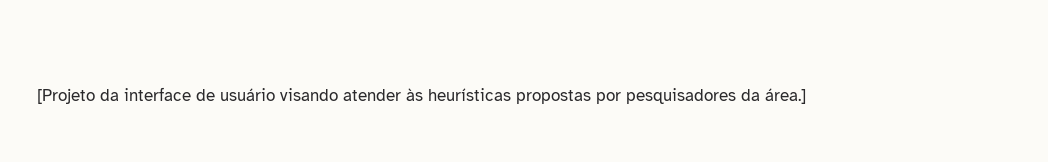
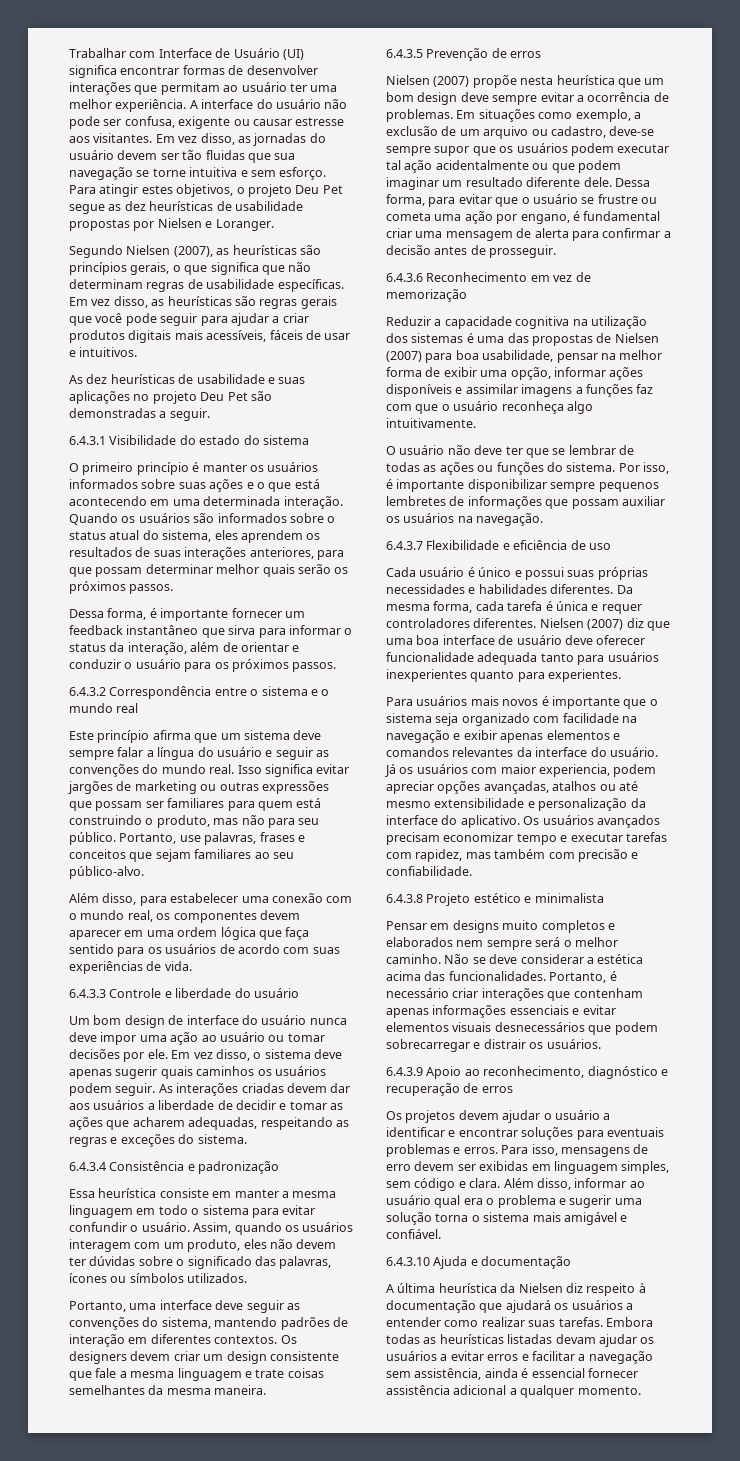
[37,87,806,104] [Projeto da interface de usuário visando atender às heurísticas propostas por pesquisadores da área.] -> [69,48,304,60] [69,65,318,78] [69,82,338,95] [69,99,348,112] [69,116,345,129] [69,133,326,146] [69,150,296,163] [69,167,327,180] [69,184,343,197] [69,201,303,214] [69,218,274,231] [69,245,321,258] [69,262,312,275] [69,279,344,292] [69,296,337,309] [69,313,309,326] [69,330,351,343] [69,347,138,357] [69,374,306,384] [69,391,272,404] [69,408,210,421] [69,435,309,445] [69,462,319,475] [69,479,320,492] [69,496,343,509] [69,513,336,525] [69,530,321,543] [69,547,344,560] [69,564,349,577] [69,581,174,594] [69,608,305,621] [69,625,353,638] [69,642,300,655] [69,659,337,672] [69,686,330,699] [69,703,139,713] [69,730,322,743] [69,747,329,760] [69,764,350,777] [68,781,329,794] [69,798,322,811] [69,815,320,828] [69,832,305,845] [69,849,294,862] [69,866,144,879] [69,893,353,906] [69,910,300,923] [69,927,310,940] [69,944,340,957] [69,961,192,974] [69,988,299,998] [69,1015,347,1028] [69,1032,325,1045] [69,1049,342,1062] [69,1066,326,1079] [69,1083,351,1096] [69,1100,343,1110] [69,1117,349,1130] [69,1134,247,1147] [69,1161,280,1174] [69,1188,337,1198] [69,1205,316,1218] [69,1222,354,1235] [69,1239,337,1252] [69,1256,332,1269] [69,1273,248,1283] [69,1300,300,1313] [69,1317,348,1330] [69,1334,297,1347] [69,1351,339,1364] [69,1368,324,1381] [69,1385,267,1395] [386,48,542,61] [386,75,665,88] [386,92,669,105] [386,109,641,122] [386,126,655,139] [386,143,670,156] [386,160,621,173] [386,177,650,190] [386,194,657,207] [386,211,661,224] [386,228,671,241] [386,245,557,258] [386,272,591,282] [386,289,467,302] [386,316,647,329] [386,333,659,346] [386,350,663,363] [386,367,644,380] [386,384,654,397] [386,401,593,414] [386,418,476,428] [386,445,634,458] [386,462,669,475] [386,479,659,492] [386,496,665,509] [386,513,544,526] [386,540,611,550] [386,567,648,580] [386,584,633,594] [386,601,642,614] [386,618,670,631] [386,635,646,645] [386,652,659,665] [386,669,622,682] [386,696,658,709] [386,713,637,726] [386,730,620,743] [386,747,658,757] [385,764,657,777] [386,781,638,794] [386,798,646,811] [386,815,660,828] [386,832,667,845] [386,849,639,862] [386,866,472,876] [386,893,604,906] [386,920,615,933] [386,937,618,950] [386,954,644,964] [386,971,617,983] [386,988,643,1001] [386,1005,616,1018] [386,1022,658,1035] [386,1039,601,1052] [386,1066,668,1079] [386,1083,513,1096] [386,1110,611,1123] [386,1127,664,1140] [386,1144,649,1157] [386,1161,670,1174] [386,1178,645,1191] [386,1195,642,1208] [386,1212,628,1225] [386,1229,441,1239] [386,1256,572,1269] [386,1283,646,1296] [386,1300,633,1313] [386,1317,653,1327] [386,1334,655,1347] [386,1351,653,1364] [386,1368,638,1380] [386,1385,641,1398] Trabalhar com Interface de Usuário (UI) significa encontrar formas de desenvolver interações que permitam ao usuário ter uma melhor experiência. A interface do usuário não pode ser confusa, exigente ou causar estresse aos visitantes. Em vez disso, as jornadas do usuário devem ser tão fluidas que sua navegação se torne intuitiva e sem esforço. Para atingir estes objetivos, o projeto Deu Pet segue as dez heurísticas de usabilidade propostas por Nielsen e Loranger. // Segundo Nielsen (2007), as heurísticas são princípios gerais, o que significa que não determinam regras de usabilidade específicas. Em vez disso, as heurísticas são regras gerais que você pode seguir para ajudar a criar produtos digitais mais acessíveis, fáceis de usar e intuitivos. // As dez heurísticas de usabilidade e suas aplicações no projeto Deu Pet são demonstradas a seguir. // 6.4.3.1 Visibilidade do estado do sistema // O primeiro princípio é manter os usuários informados sobre suas ações e o que está acontecendo em uma determinada interação. Quando os usuários são informados sobre o status atual do sistema, eles aprendem os resultados de suas interações anteriores, para que possam determinar melhor quais serão os próximos passos. // Dessa forma, é importante fornecer um feedback instantâneo que sirva para informar o status da interação, além de orientar e conduzir o usuário para os próximos passos. // 6.4.3.2 Correspondência entre o sistema e o mundo real // Este princípio afirma que um sistema deve sempre falar a língua do usuário e seguir as convenções do mundo real. Isso significa evitar jargões de marketing ou outras expressões que possam ser familiares para quem está construindo o produto, mas não para seu público. Portanto, use palavras, frases e conceitos que sejam familiares ao seu público-alvo. // Além disso, para estabelecer uma conexão com o mundo real, os componentes devem aparecer em uma ordem lógica que faça sentido para os usuários de acordo com suas experiências de vida. // 6.4.3.3 Controle e liberdade do usuário // Um bom design de interface do usuário nunca deve impor uma ação ao usuário ou tomar decisões por ele. Em vez disso, o sistema deve apenas sugerir quais caminhos os usuários podem seguir. As interações criadas devem dar aos usuários a liberdade de decidir e tomar as ações que acharem adequadas, respeitando as regras e exceções do sistema. // 6.4.3.4 Consistência e padronização // Essa heurística consiste em manter a mesma linguagem em todo o sistema para evitar confundir o usuário. Assim, quando os usuários interagem com um produto, eles não devem ter dúvidas sobre o significado das palavras, ícones ou símbolos utilizados. // Portanto, uma interface deve seguir as convenções do sistema, mantendo padrões de interação em diferentes contextos. Os designers devem criar um design consistente que fale a mesma linguagem e trate coisas semelhantes da mesma maneira. // 6.4.3.5 Prevenção de erros // Nielsen (2007) propõe nesta heurística que um bom design deve sempre evitar a ocorrência de problemas. Em situações como exemplo, a exclusão de um arquivo ou cadastro, deve-se sempre supor que os usuários podem executar tal ação acidentalmente ou que podem imaginar um resultado diferente dele. Dessa forma, para evitar que o usuário se frustre ou cometa uma ação por engano, é fundamental criar uma mensagem de alerta para confirmar a decisão antes de prosseguir. // 6.4.3.6 Reconhecimento em vez de memorização // Reduzir a capacidade cognitiva na utilização dos sistemas é uma das propostas de Nielsen (2007) para boa usabilidade, pensar na melhor forma de exibir uma opção, informar ações disponíveis e assimilar imagens a funções faz com que o usuário reconheça algo intuitivamente. // O usuário não deve ter que se lembrar de todas as ações ou funções do sistema. Por isso, é importante disponibilizar sempre pequenos lembretes de informações que possam auxiliar os usuários na navegação. // 6.4.3.7 Flexibilidade e eficiência de uso // Cada usuário é único e possui suas próprias necessidades e habilidades diferentes. Da mesma forma, cada tarefa é única e requer controladores diferentes. Nielsen (2007) diz que uma boa interface de usuário deve oferecer funcionalidade adequada tanto para usuários inexperientes quanto para experientes. // Para usuários mais novos é importante que o sistema seja organizado com facilidade na navegação e exibir apenas elementos e comandos relevantes da interface do usuário. Já os usuários com maior experiencia, podem apreciar opções avançadas, atalhos ou até mesmo extensibilidade e personalização da interface do aplicativo. Os usuários avançados precisam economizar tempo e executar tarefas com rapidez, mas também com precisão e confiabilidade. // 6.4.3.8 Projeto estético e minimalista // Pensar em designs muito completos e elaborados nem sempre será o melhor caminho. Não se deve considerar a estética acima das funcionalidades. Portanto, é necessário criar interações que contenham apenas informações essenciais e evitar elementos visuais desnecessários que podem sobrecarregar e distrair os usuários. // 6.4.3.9 Apoio ao reconhecimento, diagnóstico e recuperação de erros // Os projetos devem ajudar o usuário a identificar e encontrar soluções para eventuais problemas e erros. Para isso, mensagens de erro devem ser exibidas em linguagem simples, sem código e clara. Além disso, informar ao usuário qual era o problema e sugerir uma solução torna o sistema mais amigável e confiável. // 6.4.3.10 Ajuda e documentação // A última heurística da Nielsen diz respeito à documentação que ajudará os usuários a entender como realizar suas tarefas. Embora todas as heurísticas listadas devam ajudar os usuários a evitar erros e facilitar a navegação sem assistência, ainda é essencial fornecer assistência adicional a qualquer momento.

